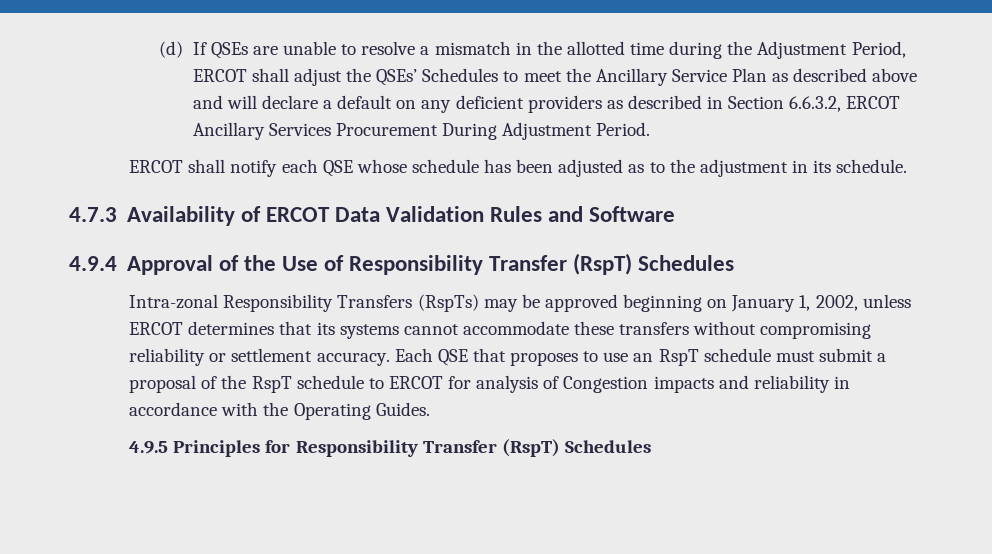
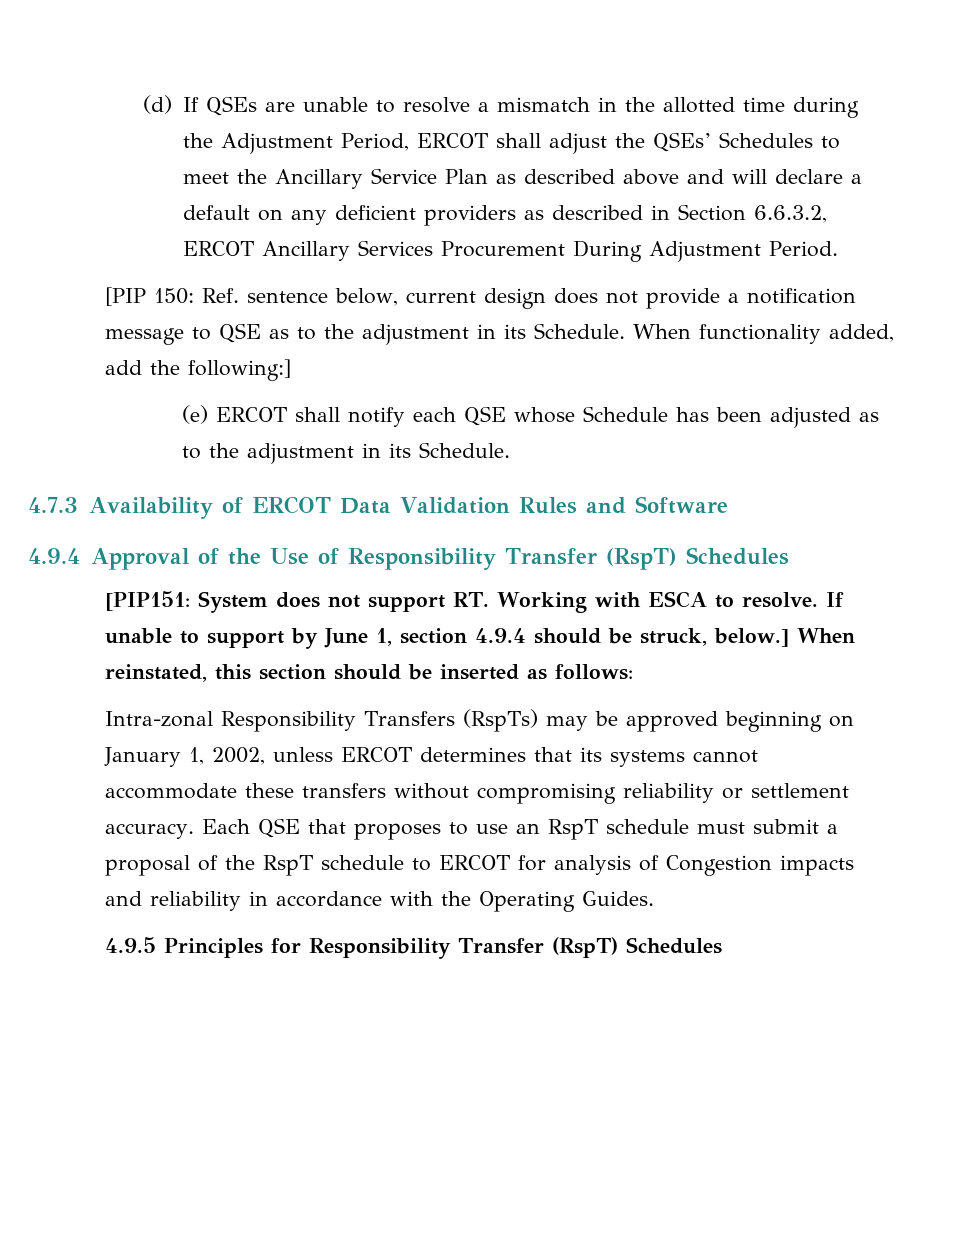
(651, 129) none -> [104,287,856,309] [104,323,894,345] [104,359,291,381] [181,405,208,424] [PIP 150: Ref. sentence below, current design does not provide a notification message to QSE as to the adjustment in its Schedule. When functionality added, add the following:] // (e)
[411,159,479,173] schedule -> [582,406,668,422] Schedule
[836,159,908,173] schedule. -> [418,442,510,458] Schedule.
(735, 263) none -> [104,591,844,613] [104,628,855,649] [104,664,633,682] // [PIP151: System does not support RT. Working with ESCA to resolve. If unable to support by June 1, section 4.9.4 should be struck, below.] When reinstated, this section should be inserted as follows:

